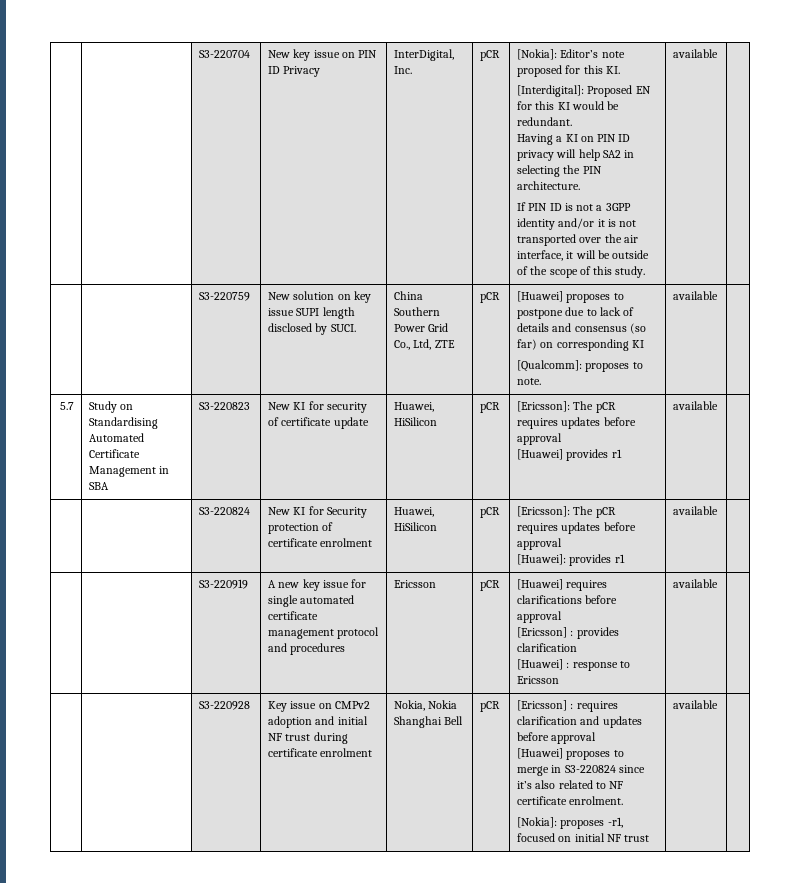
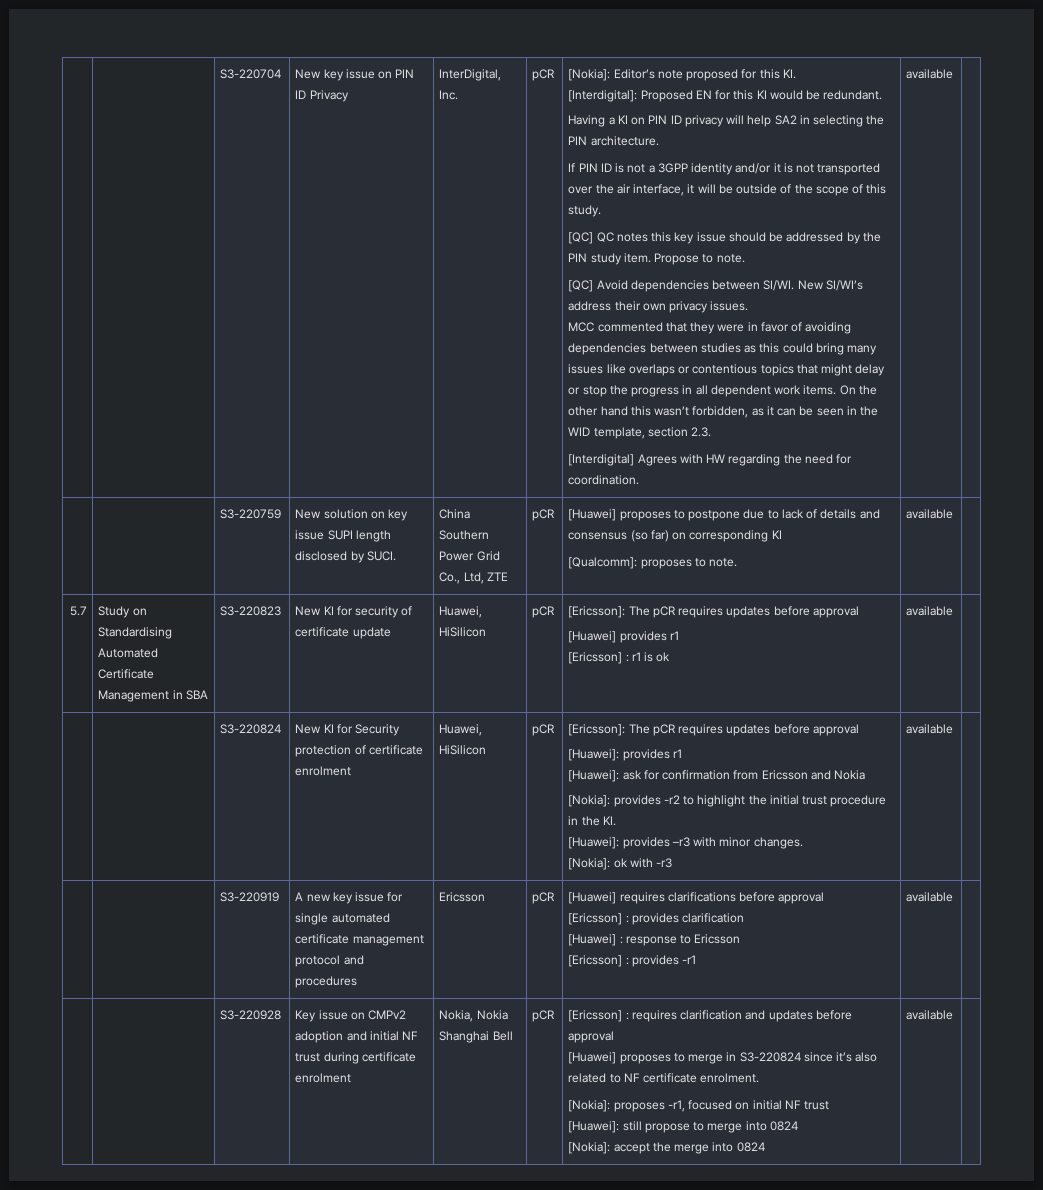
(646, 272) none -> [568,232,881,244] [568,253,745,265] [568,280,863,292] [568,301,749,313] [568,322,852,334] [568,343,878,355] [568,364,886,376] [568,385,877,397] [568,406,879,418] [568,427,712,439] [568,454,853,466] [568,475,640,485] // [QC] QC notes this key issue should be addressed by the PIN study item. Propose to note. // [QC] Avoid dependencies between SI/WI. New SI/WI’s address their own privacy issues. // MCC commented that they were in favor of avoiding dependencies between studies as this could bring many issues like overlaps or contentious topics that might delay or stop the progress in all dependent work items. On the other hand this wasn’t forbidden, as it can be seen in the WID template, section 2.3. // [Interdigital] Agrees with HW regarding the need for coordination.
(622, 453) none -> [568,652,671,664] // [Ericsson] : r1 is ok
(625, 558) none -> [568,770,866,782] [568,795,887,807] [568,816,616,826] [568,837,803,849] [568,858,673,870] // [Huawei]: ask for confirmation from Ericsson and Nokia // [Nokia]: provides -r2 to highlight the initial trust procedure in the KI. // [Huawei]: provides –r3 with minor changes. // [Nokia]: ok with -r3
(560, 680) none -> [568,955,697,967] // [Ericsson] : provides -r1
(650, 838) none -> [568,1121,798,1133] [568,1142,765,1154] // [Huawei]: still propose to merge into 0824 // [Nokia]: accept the merge into 0824

